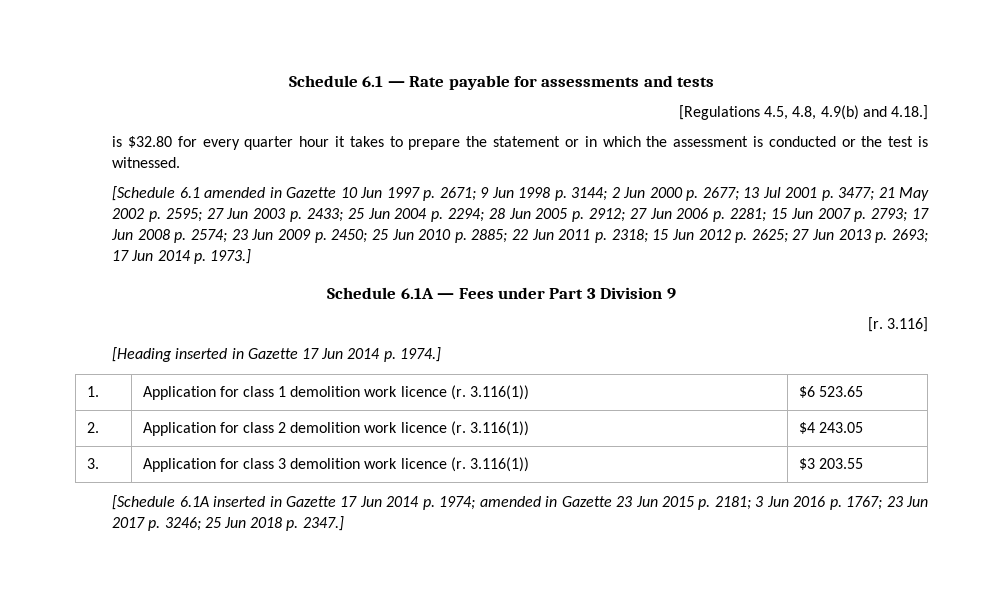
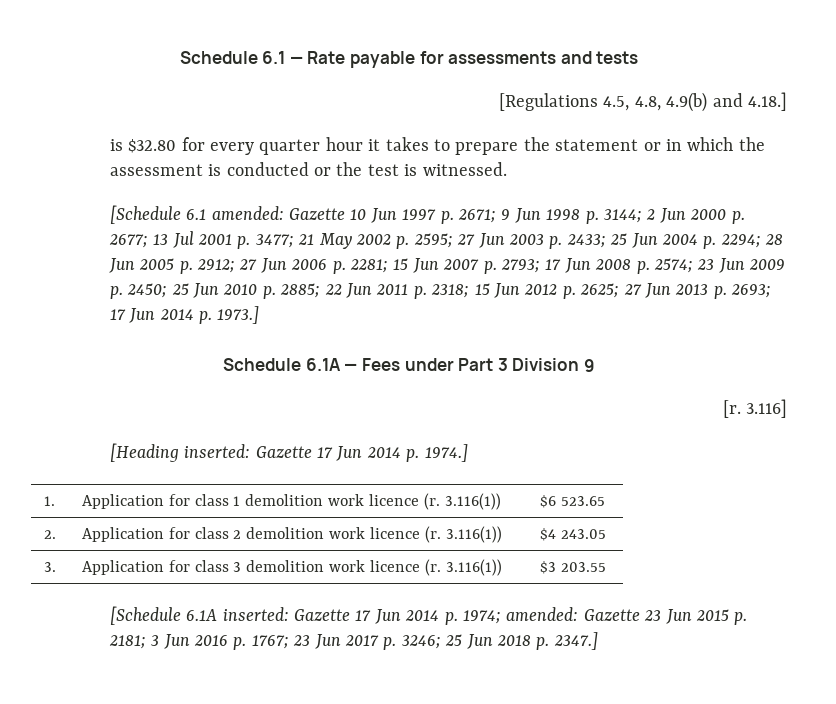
[204,187,282,198] amended in -> [211,206,284,220] amended:
[175,348,244,359] inserted in -> [184,444,251,458] inserted:
[213,496,282,507] inserted in -> [222,607,289,621] inserted:
[479,496,558,507] amended in -> [506,607,579,621] amended:

